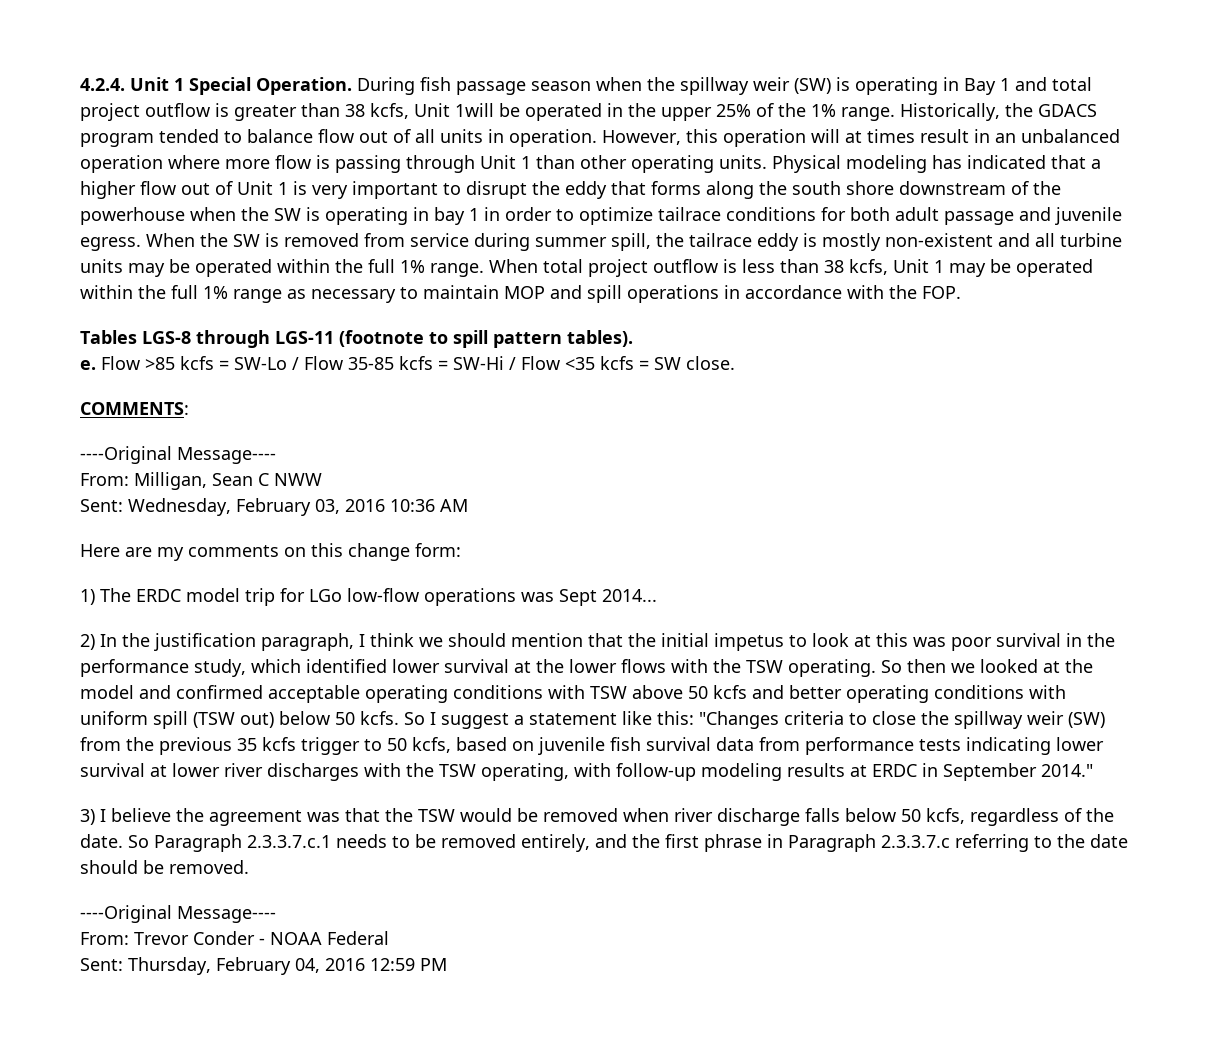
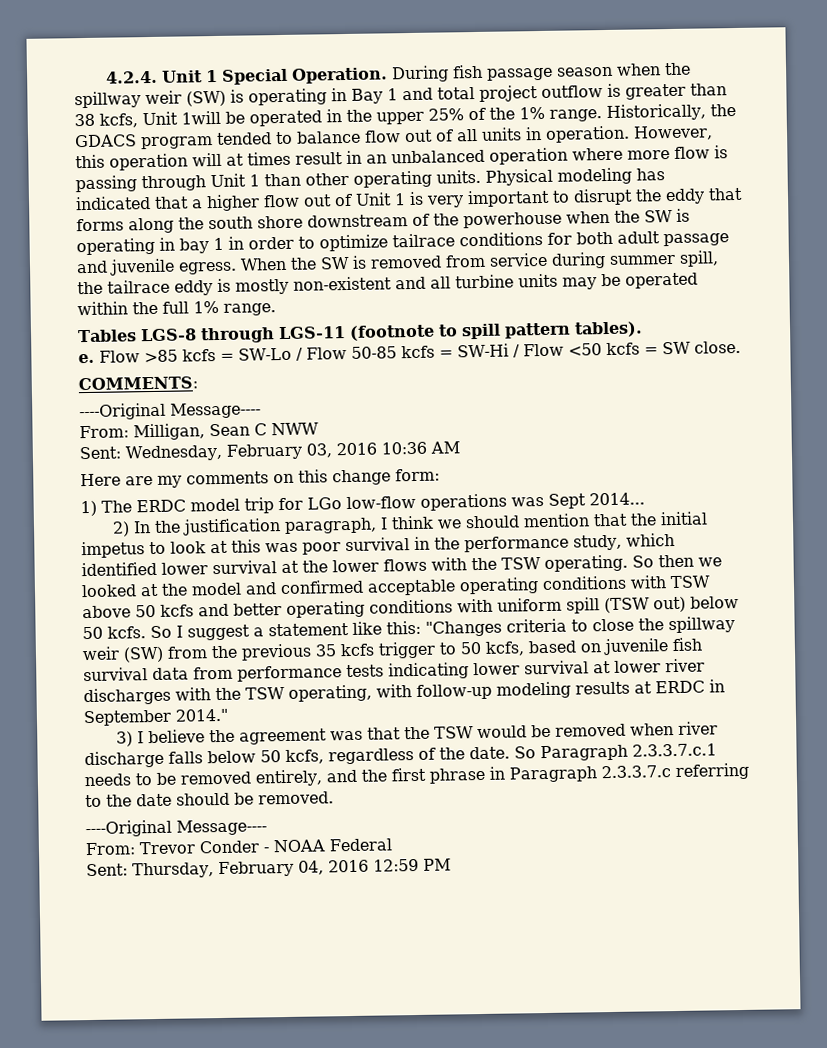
[489,259,1093,277] [80,285,961,303] When total project outflow is less than 38 kcfs, Unit 1 may be operated within the full 1% range as necessary to maintain MOP and spill operations in accordance with the FOP. -> (276, 309) none
[348,357,394,370] 35-85 -> [350,346,397,359] 50-85
[565,357,595,370] <35 -> [567,343,602,356] <50

